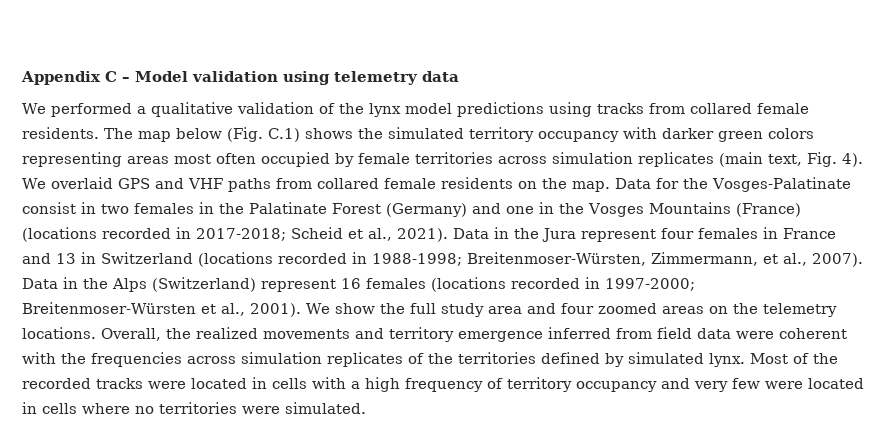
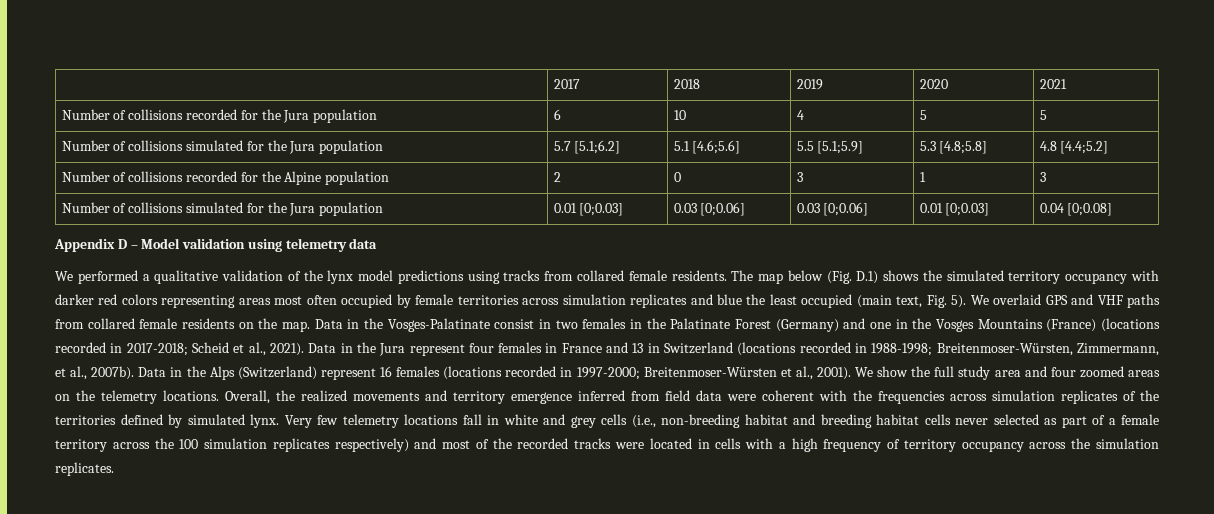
[21,71,117,85] Appendix C -> [553,79,580,89] [673,79,700,89] [796,79,823,90] [919,79,948,89] [1039,79,1067,89] [61,109,378,123] [553,109,561,120] [673,110,686,120] [796,110,804,120] [919,110,927,120] [1039,110,1047,120] [61,140,384,154] [553,140,621,154] [673,140,741,154] [796,141,864,154] [919,141,988,154] [1039,141,1109,154] [61,171,390,185] [553,172,561,182] [673,172,681,182] [796,172,803,182] [919,172,926,182] [1039,172,1046,182] [61,202,384,216] [553,203,624,216] [673,202,746,216] [796,202,869,216] [919,203,990,216] [1039,203,1113,216] [54,238,127,252] | 2017 | 2018 | 2019 | 2020 | 2021 // Number of collisions recorded for the Jura population | 6 | 10 | 4 | 5 | 5 // Number of collisions simulated for the Jura population | 5.7 [5.1;6.2] | 5.1 [4.6;5.6] | 5.5 [5.1;5.9] | 5.3 [4.8;5.8] | 4.8 [4.4;5.2] // Number of collisions recorded for the Alpine population | 2 | 0 | 3 | 1 | 3 // Number of collisions simulated for the Jura population | 0.01 [0;0.03] | 0.03 [0;0.06] | 0.03 [0;0.06] | 0.01 [0;0.03] | 0.04 [0;0.08] // Appendix D
[268,128,300,142] C.1) -> [856,271,879,284] D.1)
[718,131,763,142] green -> [98,294,118,305] red
(714, 159) none -> [690,294,853,308] and blue the least occupied
[842,153,863,167] 4). -> [951,295,967,308] 5).
[655,178,679,189] for -> [347,319,360,329] in
[812,253,863,267] 2007). -> [91,366,135,380] 2007b).
[750,353,788,364] Most -> [284,414,1159,428] [55,438,471,452] Very few telemetry locations fall in white and grey cells (i.e., non-breeding habitat and breeding habitat cells never selected as part of a female territory across the 100 simulation replicates respectively) and most
[661,378,864,392] [22,402,366,414] and very few were located in cells where no territories were simulated. -> [1029,438,1159,449] [55,462,114,476] across the simulation replicates.

